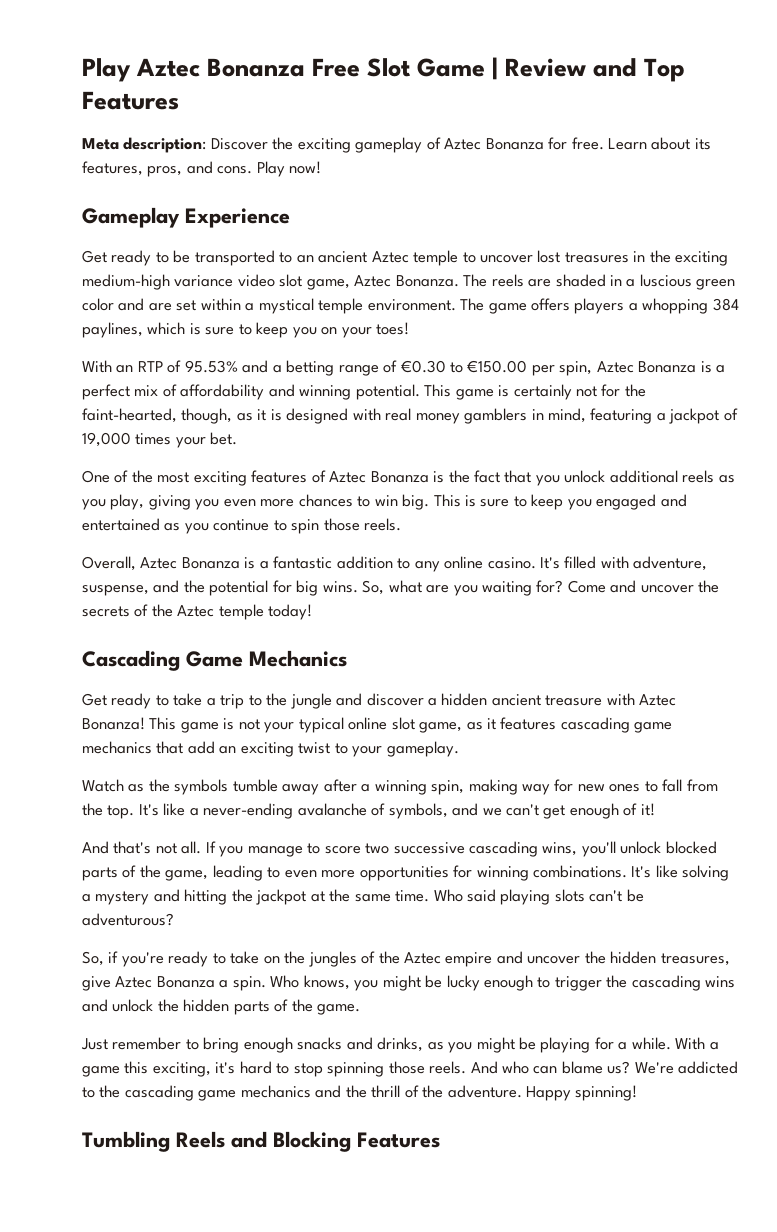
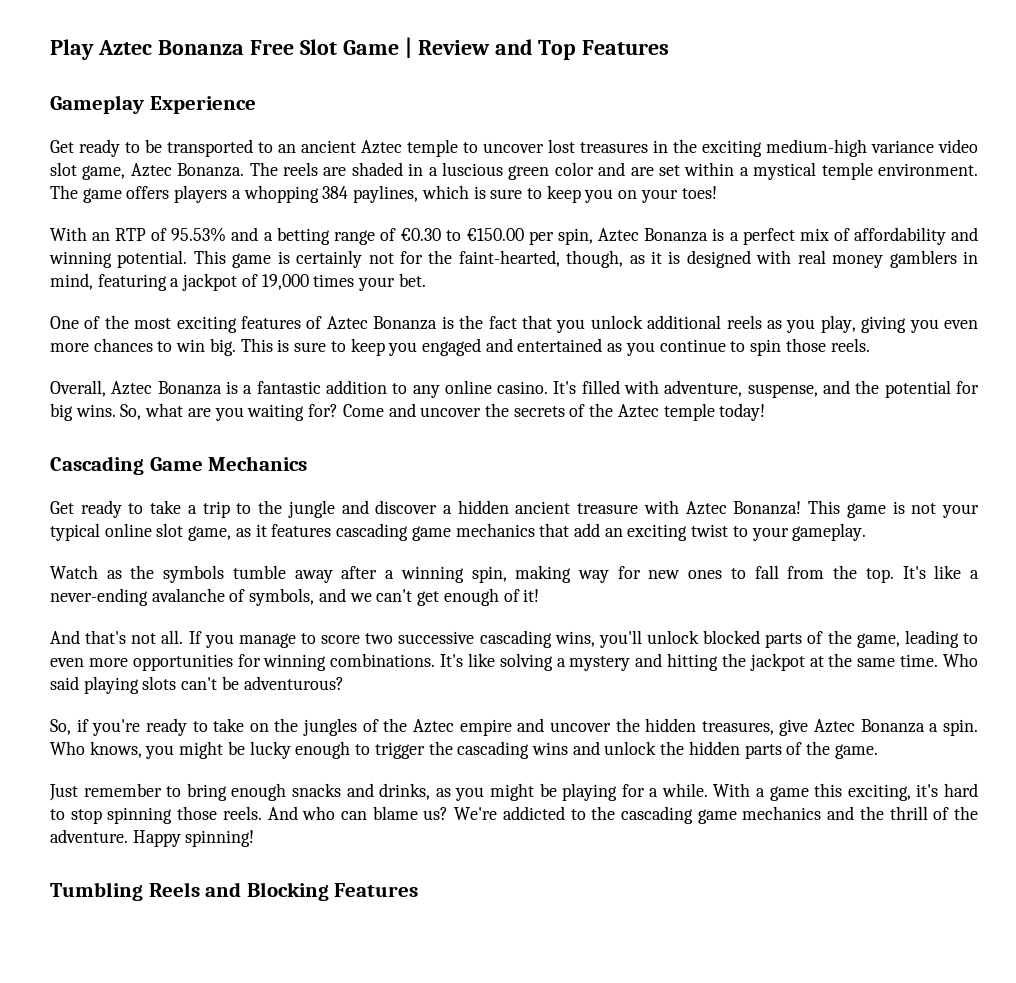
[82,137,711,153] [82,161,322,177] // Meta description: Discover the exciting gameplay of Aztec Bonanza for free. Learn about its features, pros, and cons. Play now! -> (670, 47) none

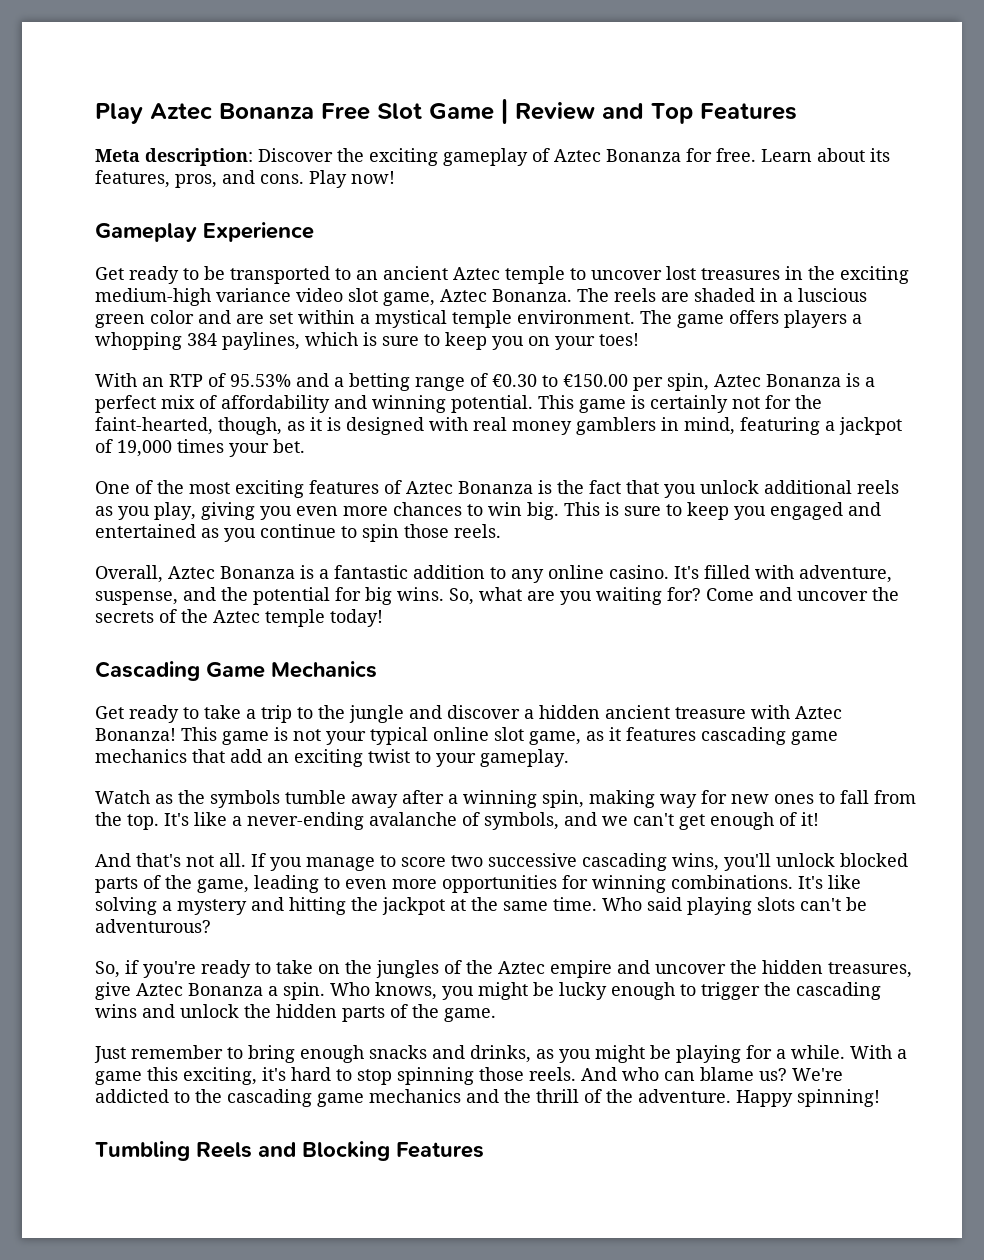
(670, 47) none -> [95,148,890,166] [95,170,395,188] // Meta description: Discover the exciting gameplay of Aztec Bonanza for free. Learn about its features, pros, and cons. Play now!

